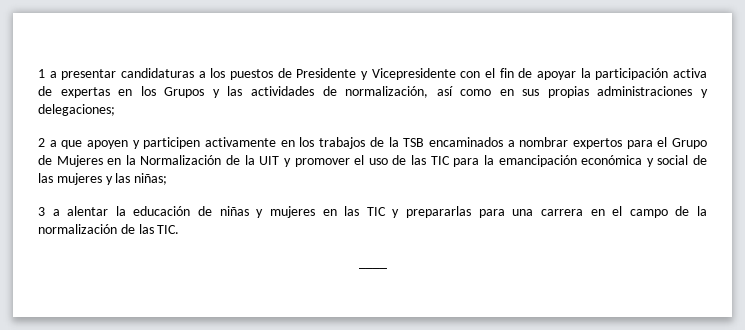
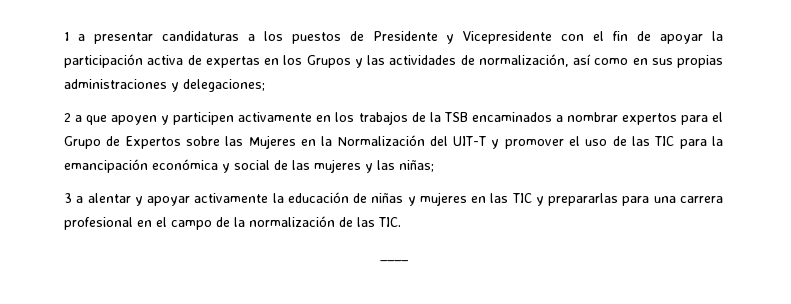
(52, 160) none -> [125,136,244,149] Expertos sobre las
[226,155,280,165] de la UIT -> [429,136,487,146] del UIT-T
(109, 211) none -> [134,193,269,206] y apoyar activamente
(583, 212) none -> [64,217,133,230] profesional

